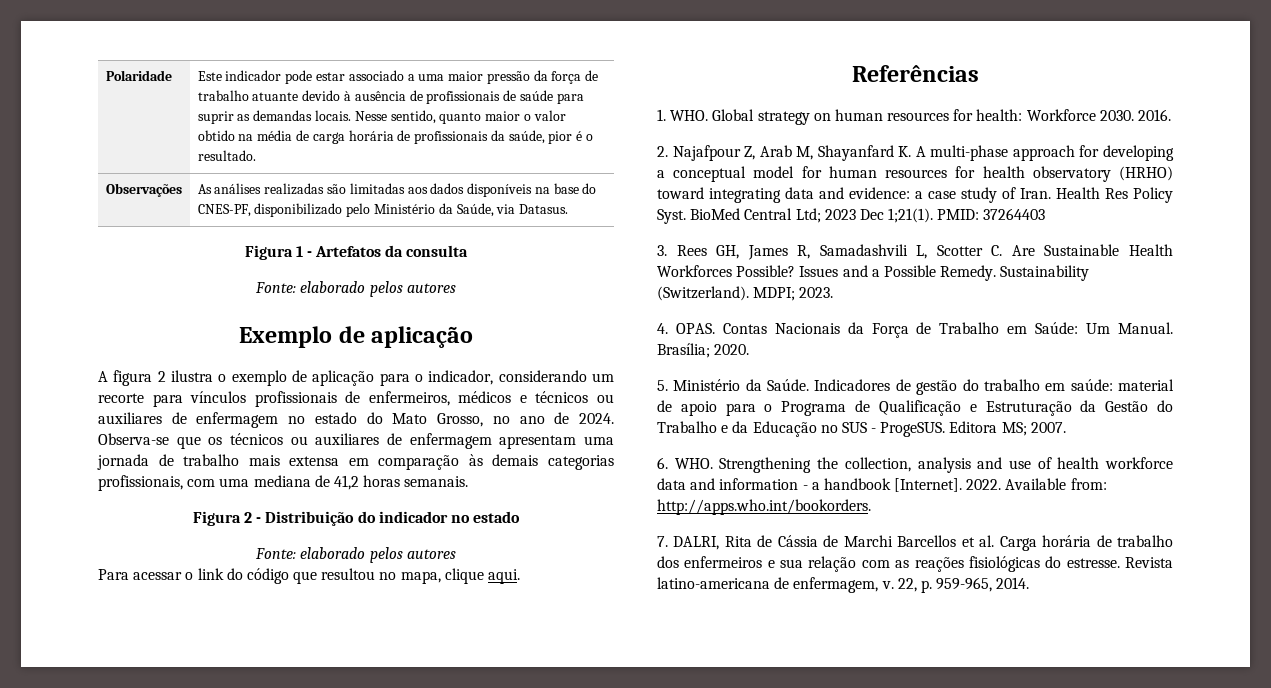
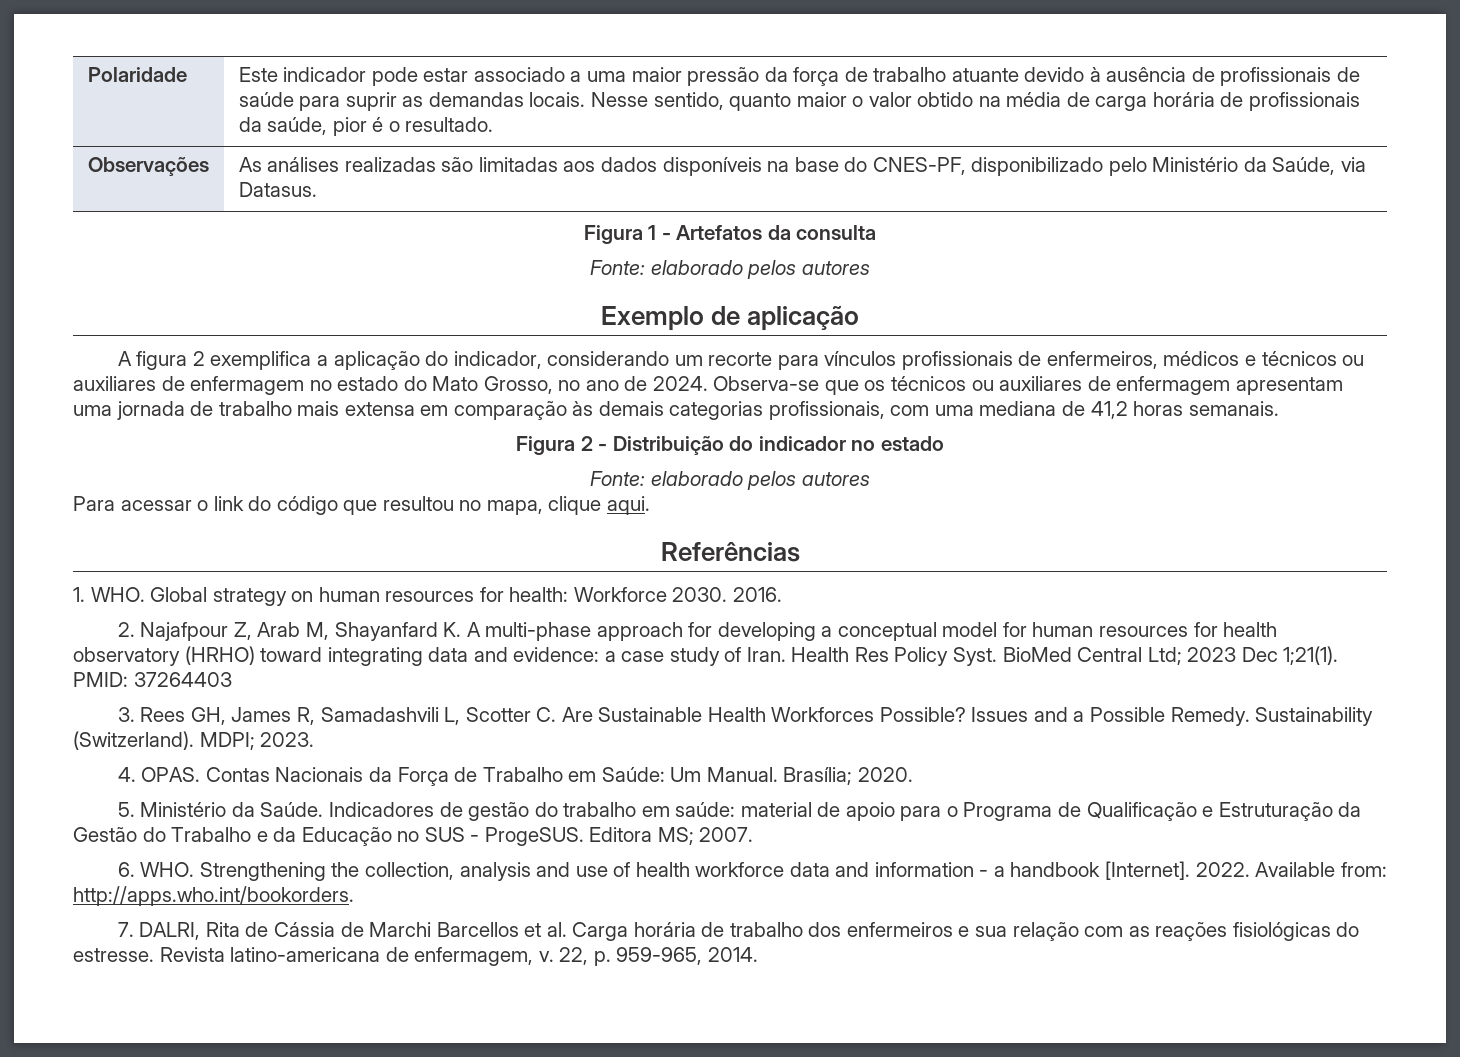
[171,370,423,386] ilustra o exemplo de aplicação para o -> [210,351,449,370] exemplifica a aplicação do

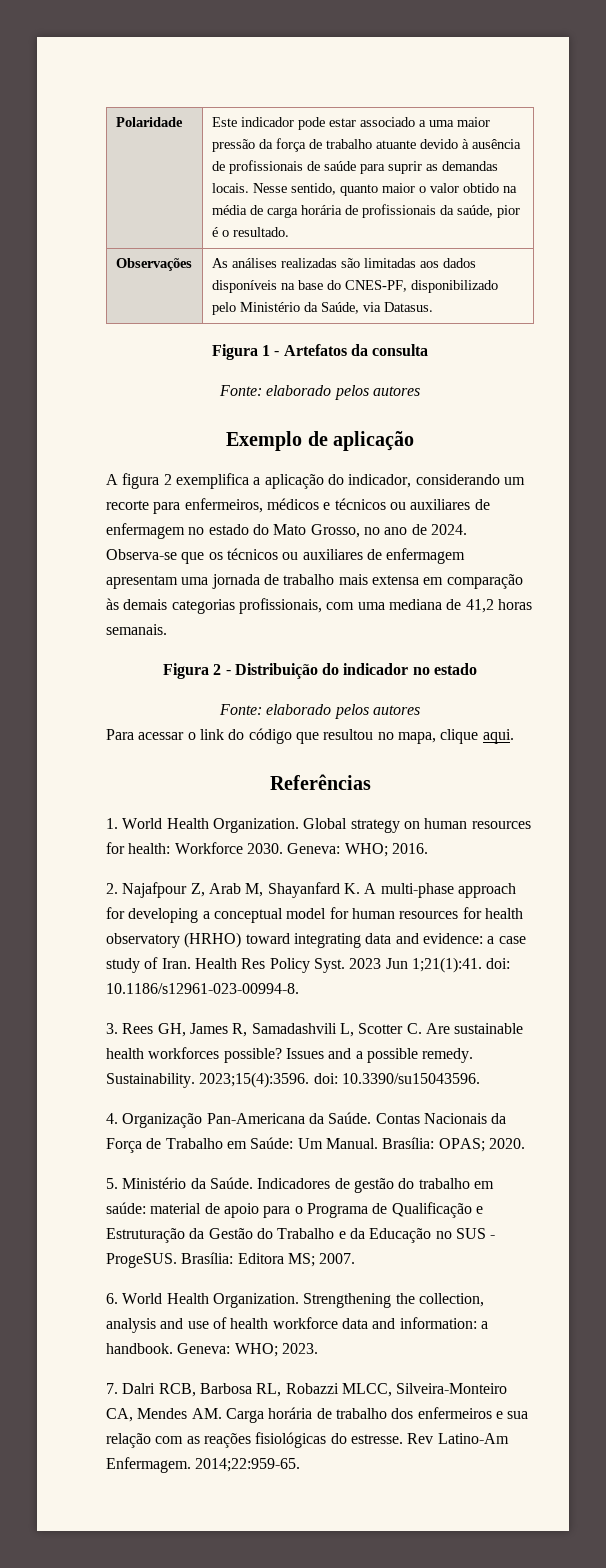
[824,351,1042,370] vínculos profissionais de -> (181, 508) none
[90,587,145,602] WHO. -> [122,818,299,833] World Health Organization.
(728, 594) none -> [287,843,388,857] Geneva: WHO;
[1002,646,1339,665] [73,672,232,687] BioMed Central Ltd; 2023 Dec 1;21(1). PMID: 37264403 -> [349,957,511,973] [106,983,299,994] 2023 Jun 1;21(1):41. doi: 10.1186/s12961-023-00994-8.
[598,707,1374,726] [73,731,315,750] [117,767,201,782] Sustainable Health Workforces Possible? Issues and a Possible Remedy. Sustainability (Switzerland). MDPI; 2023. // 4. OPAS. -> [454,1023,524,1034] [106,1047,474,1063] [106,1072,480,1088] [106,1112,372,1128] sustainable health workforces possible? Issues and a possible remedy. Sustainability. 2023;15(4):3596. doi: 10.3390/su15043596. // 4. Organização Pan-Americana da Saúde.
[783,767,853,785] Brasília; -> [382,1137,485,1152] Brasília: OPAS;
(584, 836) none -> [181,1252,234,1264] Brasília:
[140,862,195,877] WHO. -> [122,1293,299,1308] World Health Organization.
[874,861,1387,880] [73,886,354,906] [117,922,567,940] information - a handbook [Internet]. 2022. Available from: http://apps.who.int/bookorders. // 7. DALRI, Rita de Cássia de Marchi Barcellos et al. -> [399,1317,488,1329] [106,1343,318,1357] [106,1383,508,1397] [106,1408,222,1422] information: a handbook. Geneva: WHO; 2023. // 7. Dalri RCB, Barbosa RL, Robazzi MLCC, Silveira-Monteiro CA, Mendes AM.
[159,947,758,966] Revista latino-americana de enfermagem, v. 22, p. 959-965, 2014. -> [407,1433,509,1444] [106,1457,301,1473] Rev Latino-Am Enfermagem. 2014;22:959-65.

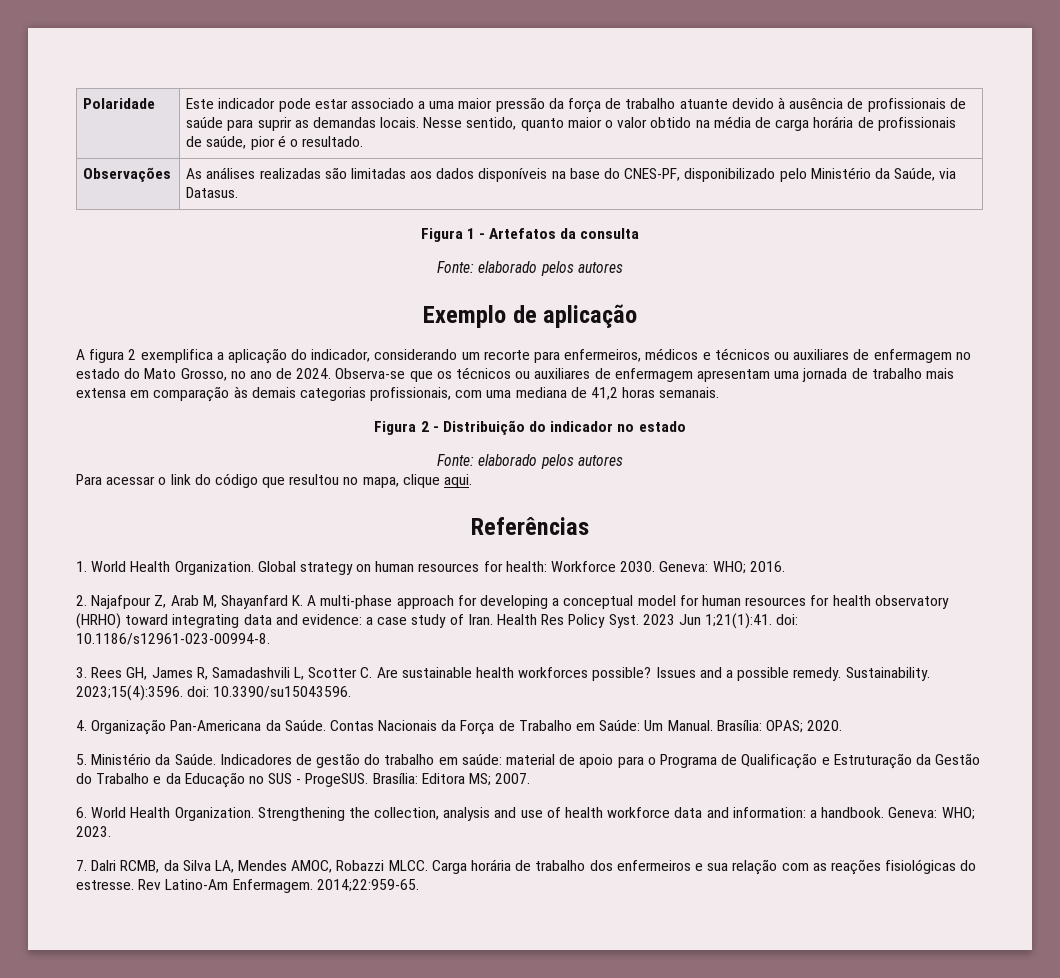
[439,205,454,215] da -> [186,136,203,147] de
[158,1383,508,1397] [106,1408,222,1422] RCB, Barbosa RL, Robazzi MLCC, Silveira-Monteiro CA, Mendes AM. -> [120,860,428,873] RCMB, da Silva LA, Mendes AMOC, Robazzi MLCC.

